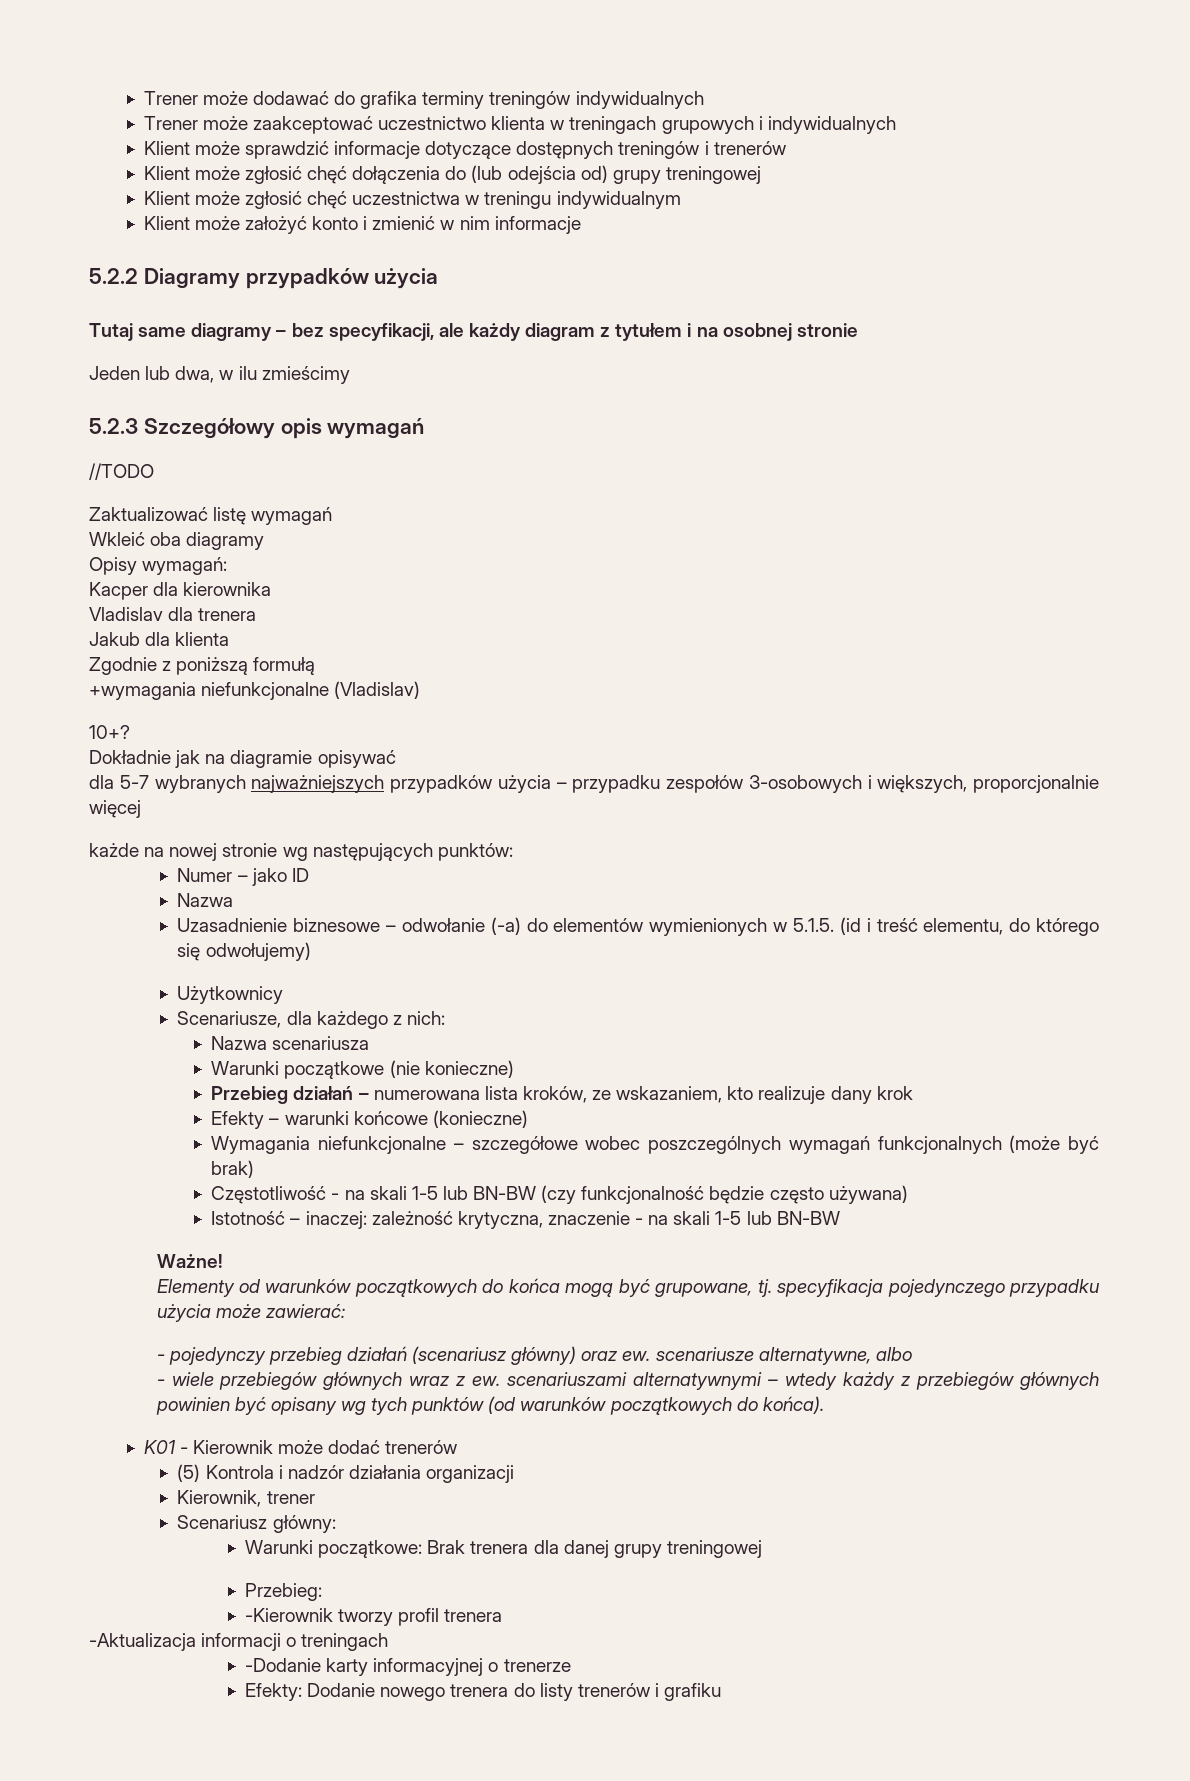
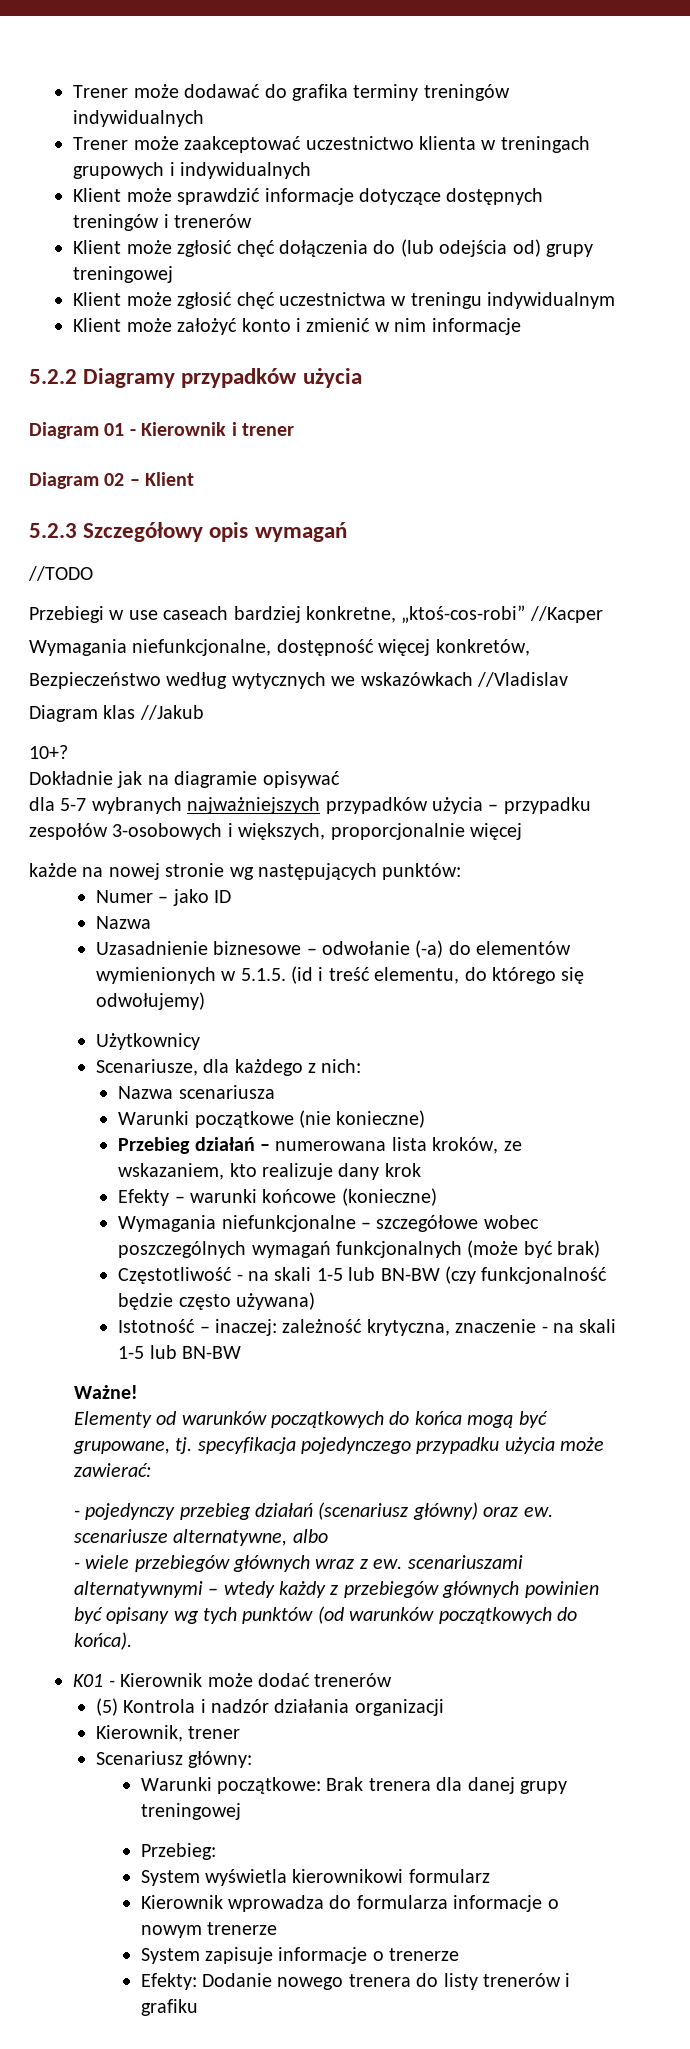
[89,323,858,341] [89,366,350,384] Tutaj same diagramy – bez specyfikacji, ale każdy diagram z tytułem i na osobnej stronie // Jeden lub dwa, w ilu zmieścimy -> [29,422,294,439] [29,472,195,489] Diagram 01 - Kierownik i trener // Diagram 02 – Klient
[89,507,333,525] [89,532,265,550] [89,557,228,575] [89,582,272,600] [89,607,257,621] [89,632,230,646] [89,657,316,675] [89,681,421,700] Zaktualizować listę wymagań // Wkleić oba diagramy // Opisy wymagań: // Kacper dla kierownika // Vladislav dla trenera // Jakub dla klienta // Zgodnie z poniższą formułą // +wymagania niefunkcjonalne (Vladislav) -> [29,605,603,624] [29,639,530,656] [29,672,568,689] [29,705,204,722] Przebiegi w use caseach bardziej konkretne, „ktoś-cos-robi” //Kacper // Wymagania niefunkcjonalne, dostępność więcej konkretów, // Bezpieczeństwo według wytycznych we wskazówkach //Vladislav // Diagram klas //Jakub
[245,1608,503,1626] [89,1633,389,1651] [245,1658,484,1676] -Kierownik tworzy profil trenera // -Aktualizacja informacji o treningach // -Dodanie karty informacyjnej -> [140,1869,490,1886] [140,1895,559,1912] [140,1922,278,1938] [140,1947,368,1964] System wyświetla kierownikowi formularz // Kierownik wprowadza do formularza informacje o nowym trenerze // System zapisuje informacje

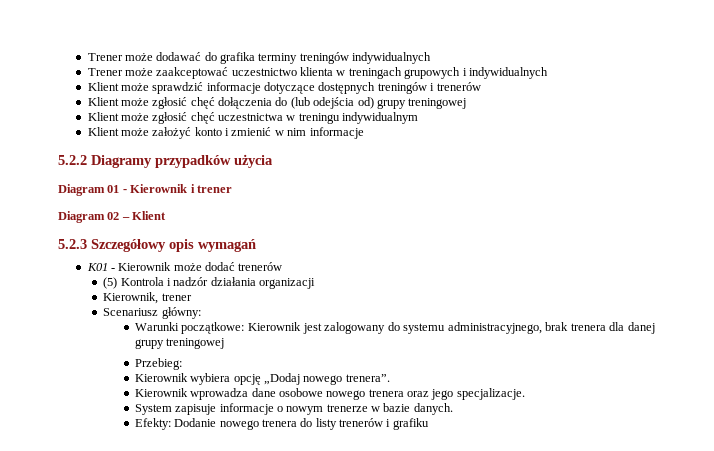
[28,566,93,581] [29,605,603,624] [29,639,530,656] [29,672,568,689] [29,705,204,722] [29,745,68,759] [29,771,340,788] [29,797,591,814] [29,823,522,840] [29,863,462,880] [95,889,232,906] [95,916,151,929] [95,940,572,958] [95,966,585,984] [95,992,205,1010] [95,1033,200,1050] [95,1059,362,1076] [118,1085,275,1099] [118,1110,426,1128] [118,1137,522,1154] [118,1163,421,1180] [118,1188,437,1206] [118,1215,539,1232] [118,1240,601,1258] [118,1266,608,1284] [118,1292,316,1310] [118,1319,617,1336] [118,1345,242,1359] [73,1385,138,1399] [73,1411,548,1428] [72,1437,605,1454] [73,1463,151,1477] [73,1502,553,1520] [73,1529,328,1546] [73,1555,523,1572] [73,1581,599,1598] [73,1606,578,1624] [73,1632,132,1650] // //TODO // Przebiegi w use caseach bardziej konkretne, „ktoś-cos-robi” //Kacper // Wymagania niefunkcjonalne, dostępność więcej konkretów, // Bezpieczeństwo według wytycznych we wskazówkach //Vladislav // Diagram klas //Jakub // 10+? // Dokładnie jak na diagramie opisywać // dla 5-7 wybranych najważniejszych przypadków użycia – przypadku zespołów 3-osobowych i większych, proporcjonalnie więcej // każde na nowej stronie wg następujących punktów: // Numer – jako ID // Nazwa // Uzasadnienie biznesowe – odwołanie (-a) do elementów wymienionych w 5.1.5. (id i treść elementu, do którego się odwołujemy) // Użytkownicy // Scenariusze, dla każdego z nich: // Nazwa scenariusza // Warunki początkowe (nie konieczne) // Przebieg działań – numerowana lista kroków, ze wskazaniem, kto realizuje dany krok // Efekty – warunki końcowe (konieczne) // Wymagania niefunkcjonalne – szczegółowe wobec poszczególnych wymagań funkcjonalnych (może być brak) // Częstotliwość - na skali 1-5 lub BN-BW (czy funkcjonalność będzie często używana) // Istotność – inaczej: zależność krytyczna, znaczenie - na skali 1-5 lub BN-BW // Ważne! // Elementy od warunków początkowych do końca mogą być grupowane, tj. specyfikacja pojedynczego przypadku użycia może zawierać: // - pojedynczy przebieg działań (scenariusz główny) oraz ew. scenariusze alternatywne, albo // - wiele przebiegów głównych wraz z ew. scenariuszami alternatywnymi – wtedy każdy z przebiegów głównych powinien być opisany wg tych punktów (od warunków początkowych do końca). -> (256, 245) none
[326,1777,364,1791] Brak -> [247,322,569,334] Kierownik jest zalogowany do systemu administracyjnego, brak
[140,1869,490,1886] [140,1895,559,1912] [140,1922,278,1938] System wyświetla kierownikowi formularz // Kierownik wprowadza do formularza informacje o nowym trenerze -> [134,373,390,385] [134,388,525,400] Kierownik wybiera opcję „Dodaj nowego trenera”. // Kierownik wprowadza dane osobowe nowego trenera oraz jego specjalizacje.
[389,1948,460,1961] trenerze -> [286,403,453,415] nowym trenerze w bazie danych.

